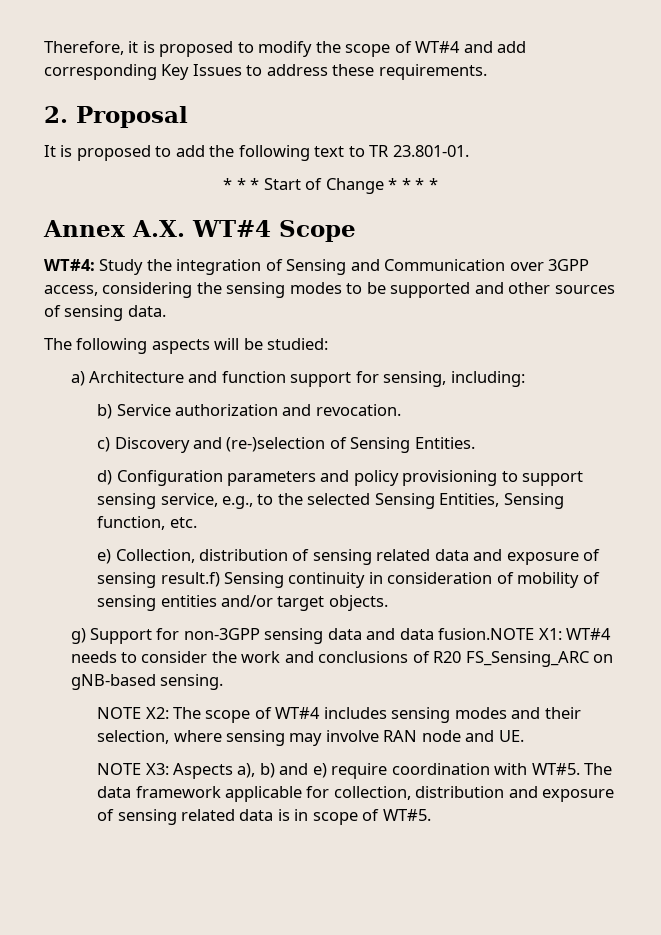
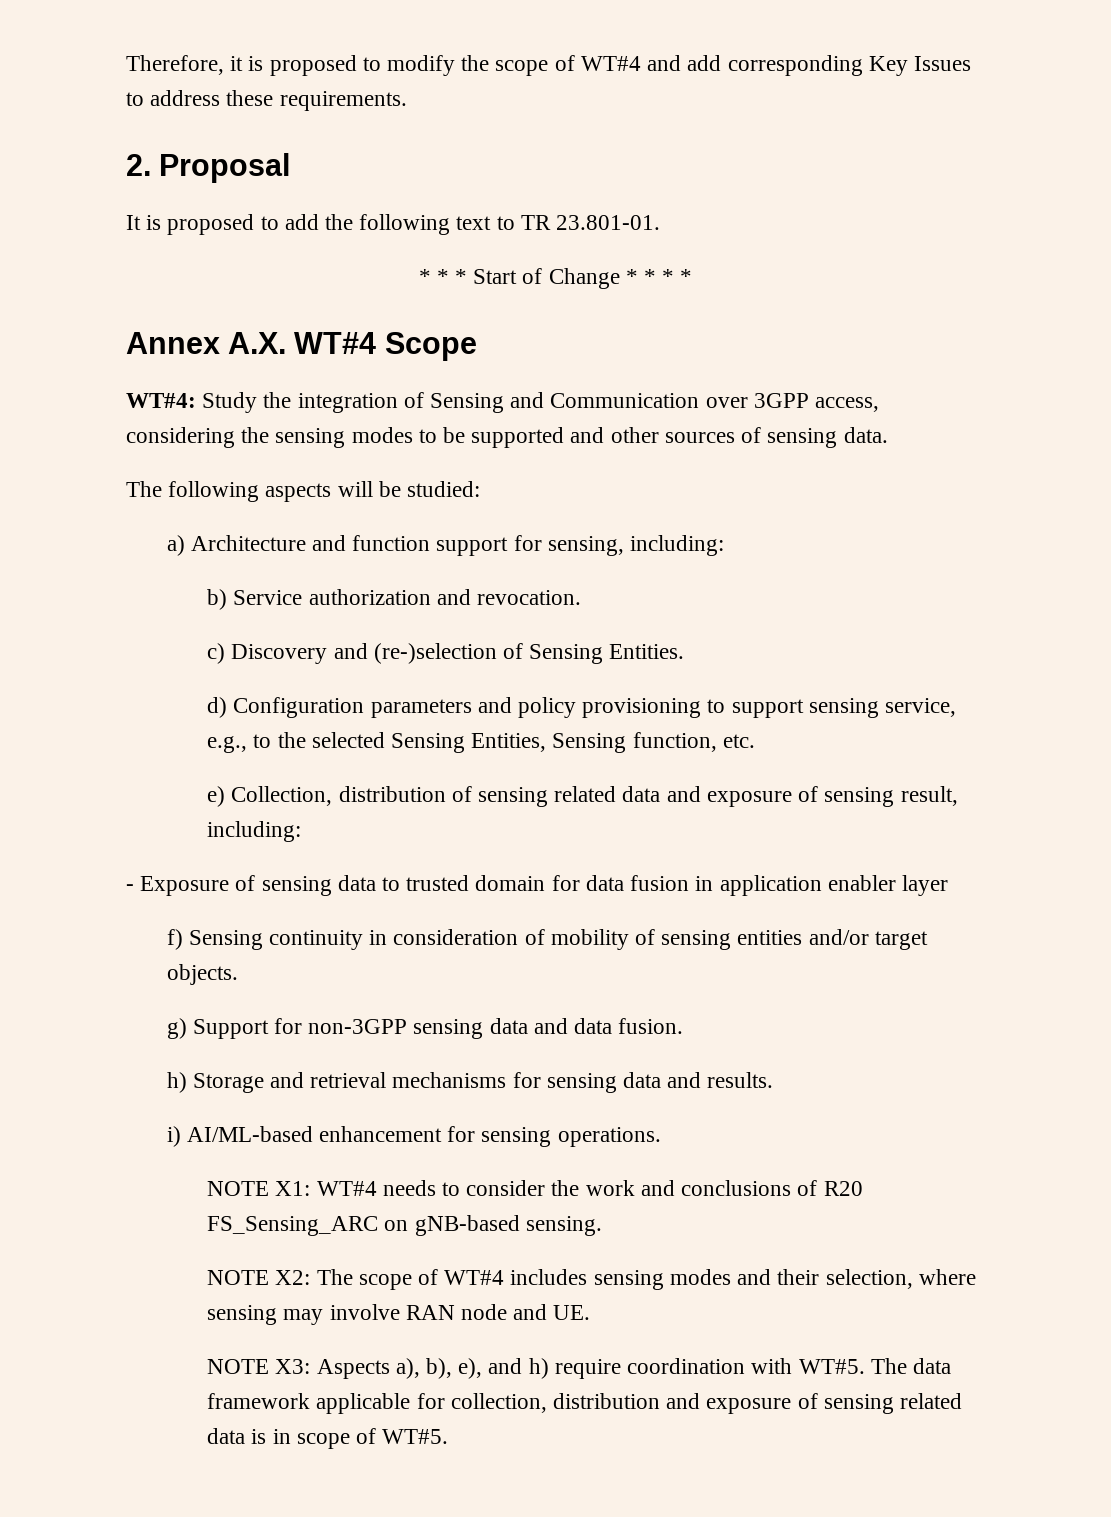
[160,572,220,587] result.f) -> [900,786,958,806] [207,821,302,842] [126,875,948,896] [166,929,183,950] result, including: // - Exposure of sensing data to trusted domain for data fusion in application enabler layer // f)
[438,628,535,640] fusion.NOTE -> [618,1018,684,1034] [166,1072,774,1093] [166,1126,661,1147] [207,1181,270,1196] fusion. // h) Storage and retrieval mechanisms for sensing data and results. // i) AI/ML-based enhancement for sensing operations. // NOTE
[259,763,327,778] b) and e) -> [426,1358,549,1379] b), e), and h)

